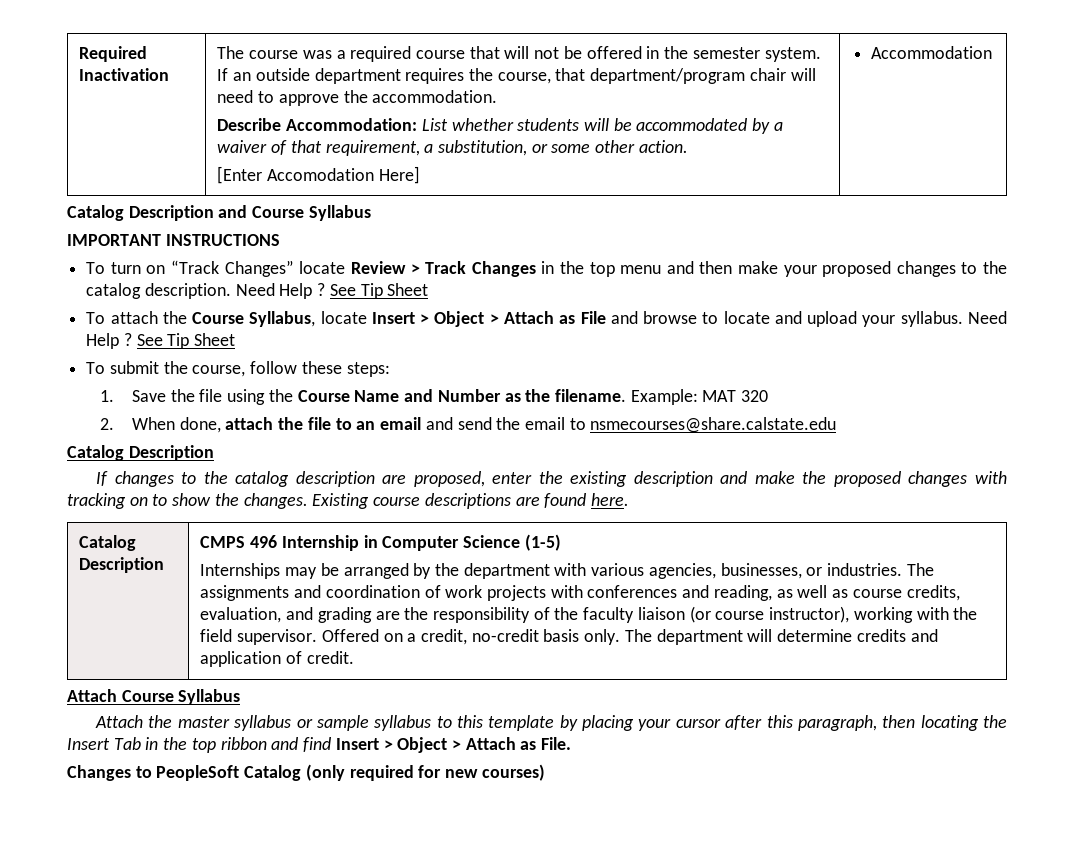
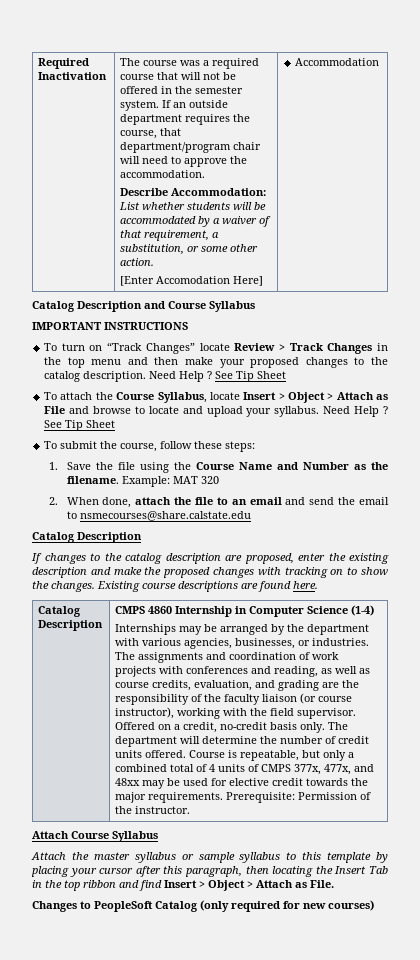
[250,535,278,548] 496 -> [148,606,173,614] 4860
[524,534,561,551] (1-5) -> [351,605,375,616] (1-4)
[856,629,938,642] [200,651,354,667] credits and application of credit. -> [260,736,370,744] [115,750,355,761] [115,764,375,775] [115,778,369,789] [115,792,372,803] [115,806,191,814] the number of credit units offered. Course is repeatable, but only a combined total of 4 units of CMPS 377x, 477x, and 48xx may be used for elective credit towards the major requirements. Prerequisite: Permission of the instructor.

